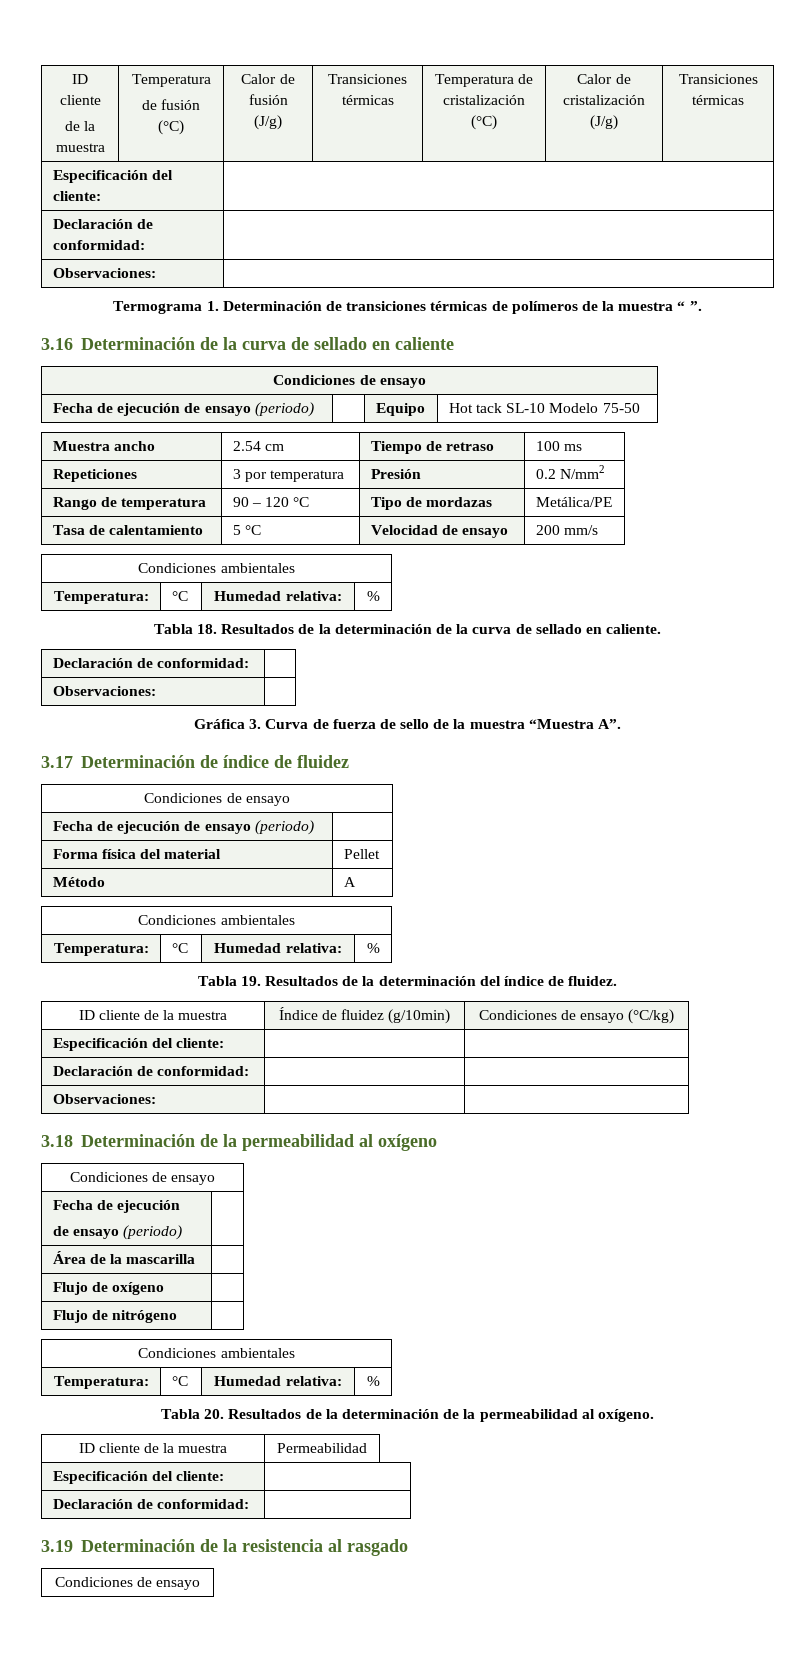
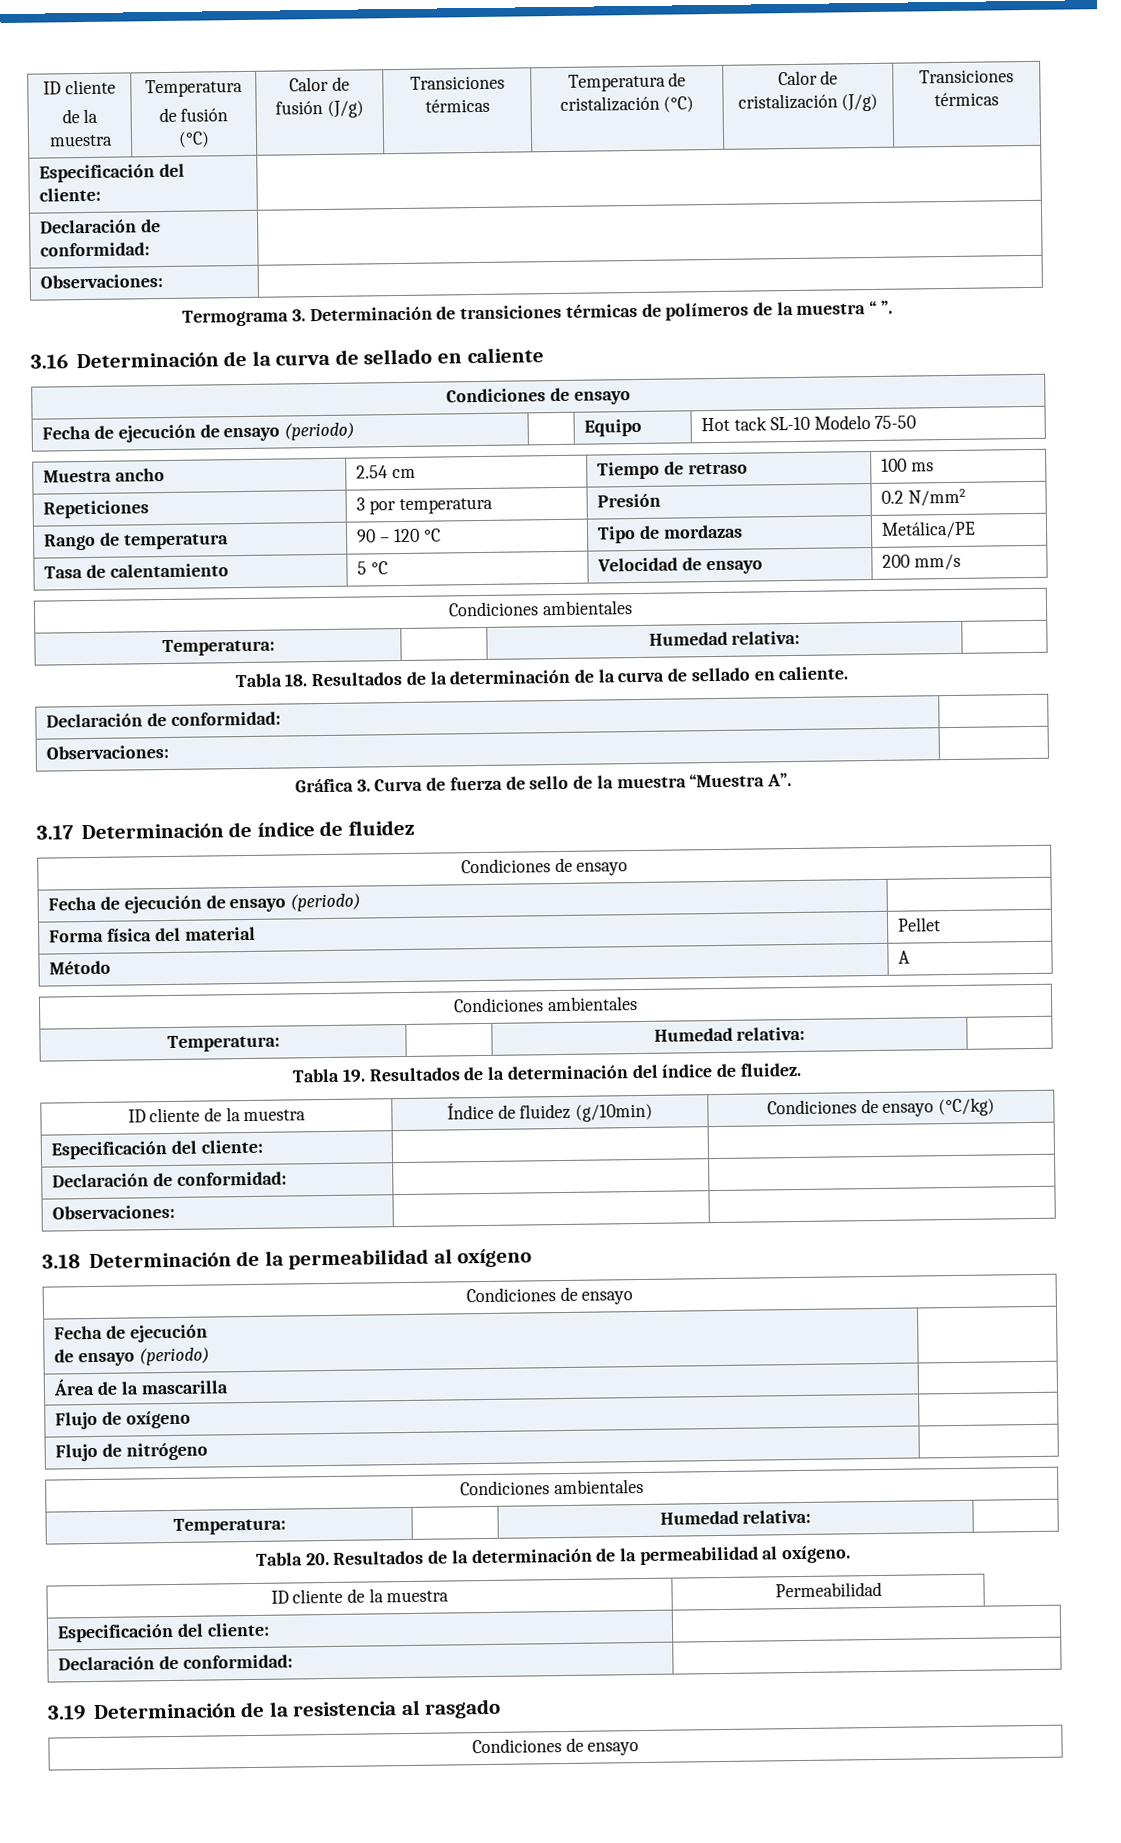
[206,301,219,311] 1. -> [291,309,306,322] 3.
[171,591,188,601] [214,591,342,601] [366,591,380,601] °C | Humedad relativa: | % -> [648,630,801,646] | Humedad relativa: |
[171,943,188,953] [214,943,342,953] [366,943,380,953] °C | Humedad relativa: | % -> [653,1026,806,1042] | Humedad relativa: |
[171,1376,188,1386] [214,1376,342,1386] [366,1376,380,1386] °C | Humedad relativa: | % -> [659,1509,812,1525] | Humedad relativa: |

